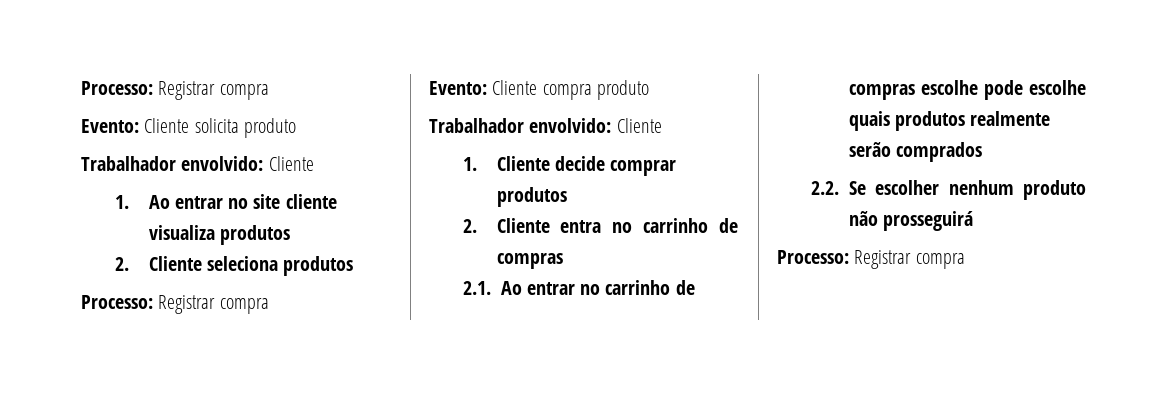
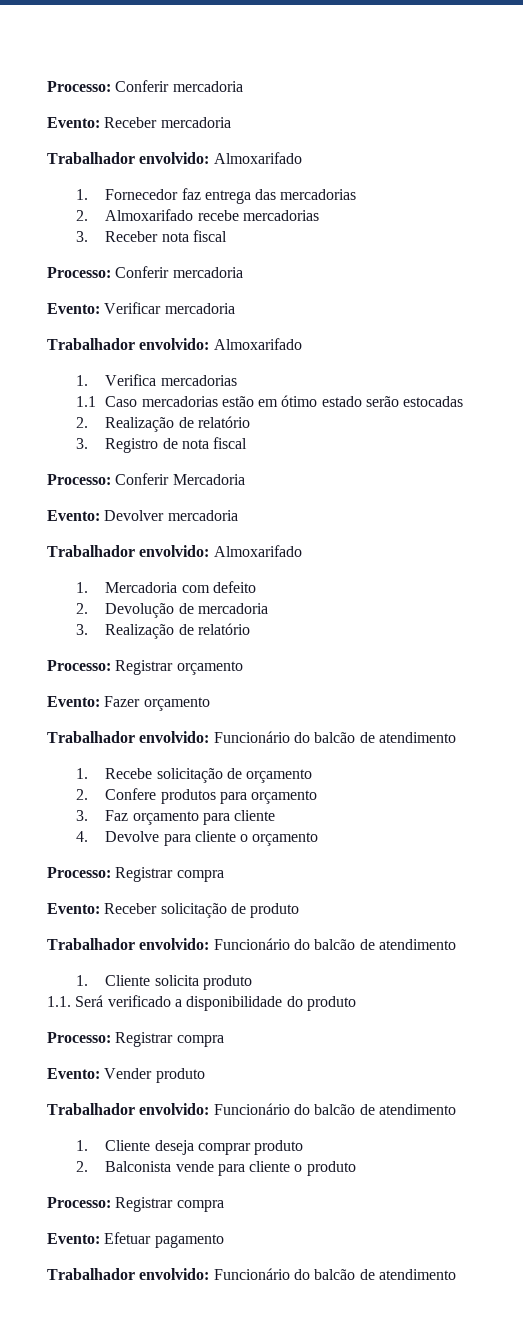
[81,81,269,100] [81,118,296,138] [81,156,314,171] [114,194,337,209] [148,225,290,245] [114,256,354,276] [81,295,269,314] [429,80,649,100] [429,118,662,133] [462,156,677,176] [496,187,567,207] [462,218,738,233] [496,253,563,269] [462,280,695,295] [848,80,1086,100] [848,111,1051,131] [848,142,982,162] [810,180,1086,200] [848,211,973,231] [777,250,965,269] Processo: Registrar compra // Evento: Cliente solicita produto // Trabalhador envolvido: Cliente // 1. Ao entrar no site cliente visualiza produtos // 2. Cliente seleciona produtos // Processo: Registrar compra // Evento: Cliente compra produto // Trabalhador envolvido: Cliente // 1. Cliente decide comprar produtos // 2. Cliente entra no carrinho de compras // 2.1. Ao entrar no carrinho de compras escolhe pode escolhe quais produtos realmente serão comprados // 2.2. Se escolher nenhum produto não prosseguirá // Processo: Registrar compra -> [47,80,243,92] [47,117,231,128] [47,152,302,164] [76,188,357,204] [76,209,319,221] [76,230,227,242] [47,266,243,278] [47,302,235,314] [47,338,302,350] [76,374,237,386] [76,395,464,407] [76,416,250,432] [76,437,248,453] [47,473,245,485] [47,510,238,521] [47,545,302,557] [76,581,256,593] [76,603,268,618] [76,623,250,639] [47,660,243,675] [47,696,210,711] [47,731,456,743] [76,768,313,783] [76,788,318,804] [76,810,276,825] [76,831,319,846] [47,867,224,882] [47,903,300,918] [47,938,456,950] [76,975,252,990] [47,995,356,1011] [47,1032,224,1047] [47,1068,205,1083] [47,1103,456,1115] [76,1140,304,1155] [76,1161,356,1176] [47,1197,224,1212] [47,1232,224,1248] [47,1268,456,1280] Processo: Conferir mercadoria // Evento: Receber mercadoria // Trabalhador envolvido: Almoxarifado // 1. Fornecedor faz entrega das mercadorias // 2. Almoxarifado recebe mercadorias // 3. Receber nota fiscal // Processo: Conferir mercadoria // Evento: Verificar mercadoria // Trabalhador envolvido: Almoxarifado // 1. Verifica mercadorias // 1.1 Caso mercadorias estão em ótimo estado serão estocadas // 2. Realização de relatório // 3. Registro de nota fiscal // Processo: Conferir Mercadoria // Evento: Devolver mercadoria // Trabalhador envolvido: Almoxarifado // 1. Mercadoria com defeito // 2. Devolução de mercadoria // 3. Realização de relatório // Processo: Registrar orçamento // Evento: Fazer orçamento // Trabalhador envolvido: Funcionário do balcão de atendimento // 1. Recebe solicitação de orçamento // 2. Confere produtos para orçamento // 3. Faz orçamento para cliente // 4. Devolve para cliente o orçamento // Processo: Registrar compra // Evento: Receber solicitação de produto // Trabalhador envolvido: Funcionário do balcão de atendimento // 1. Cliente solicita produto // 1.1. Será verificado a disponibilidade do produto // Processo: Registrar compra // Evento: Vender produto // Trabalhador envolvido: Funcionário do balcão de atendimento // 1. Cliente deseja comprar produto // 2. Balconista vende para cliente o produto // Processo: Registrar compra // Evento: Efetuar pagamento // Trabalhador envolvido: Funcionário do balcão de atendimento

